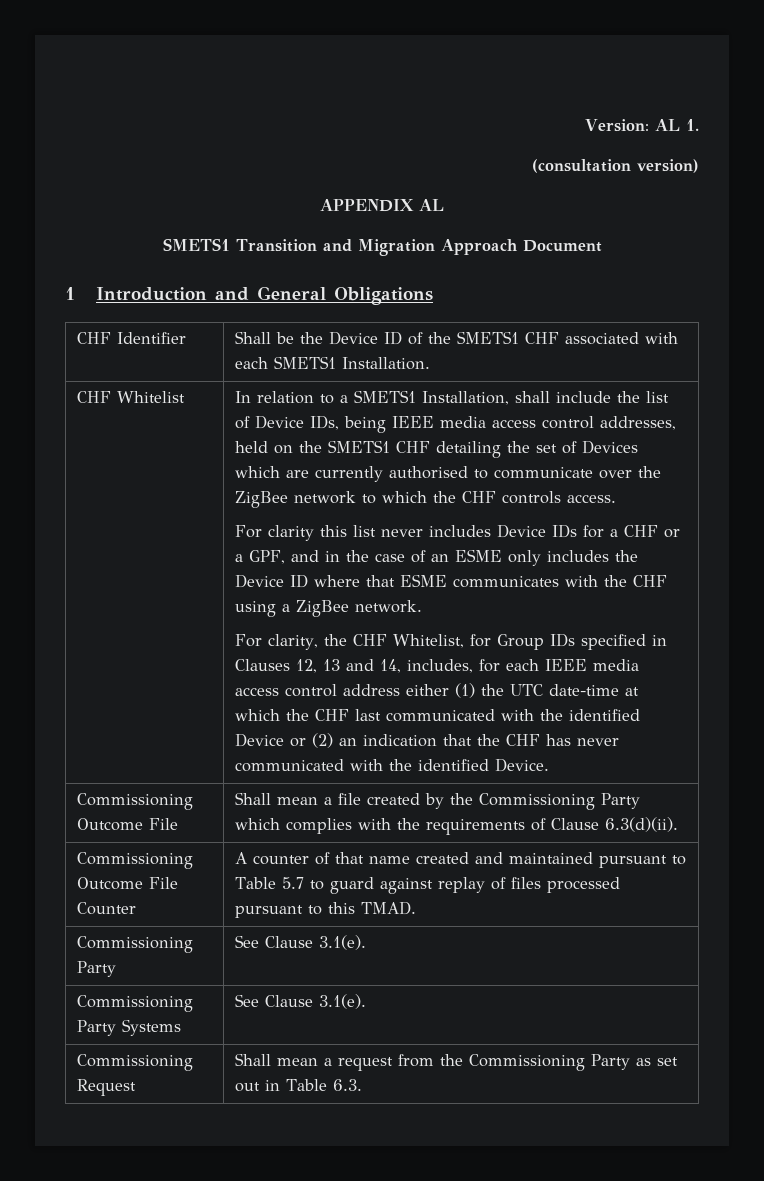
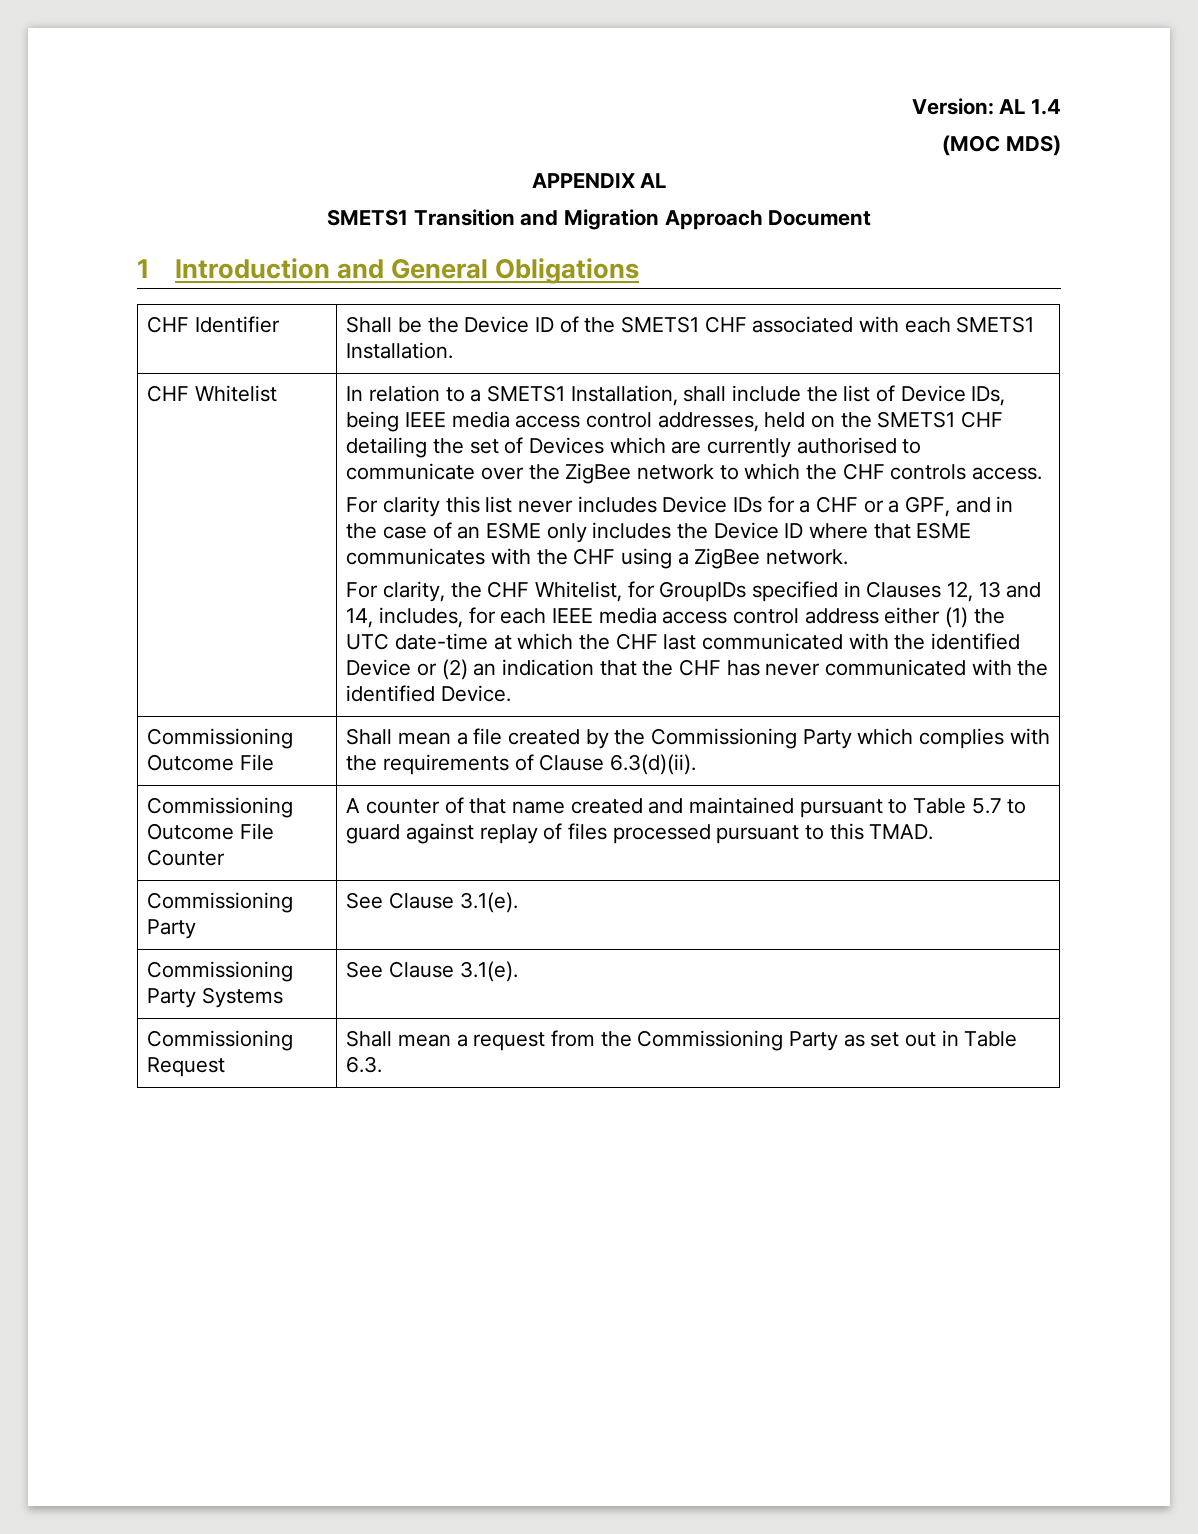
[686,119,699,131] [532,159,699,173] 1. // (consultation version) -> [1031,99,1061,115] [942,135,1061,156] 1.4 // (MOC MDS)
[497,633,576,650] Group IDs -> [659,581,747,602] GroupIDs

